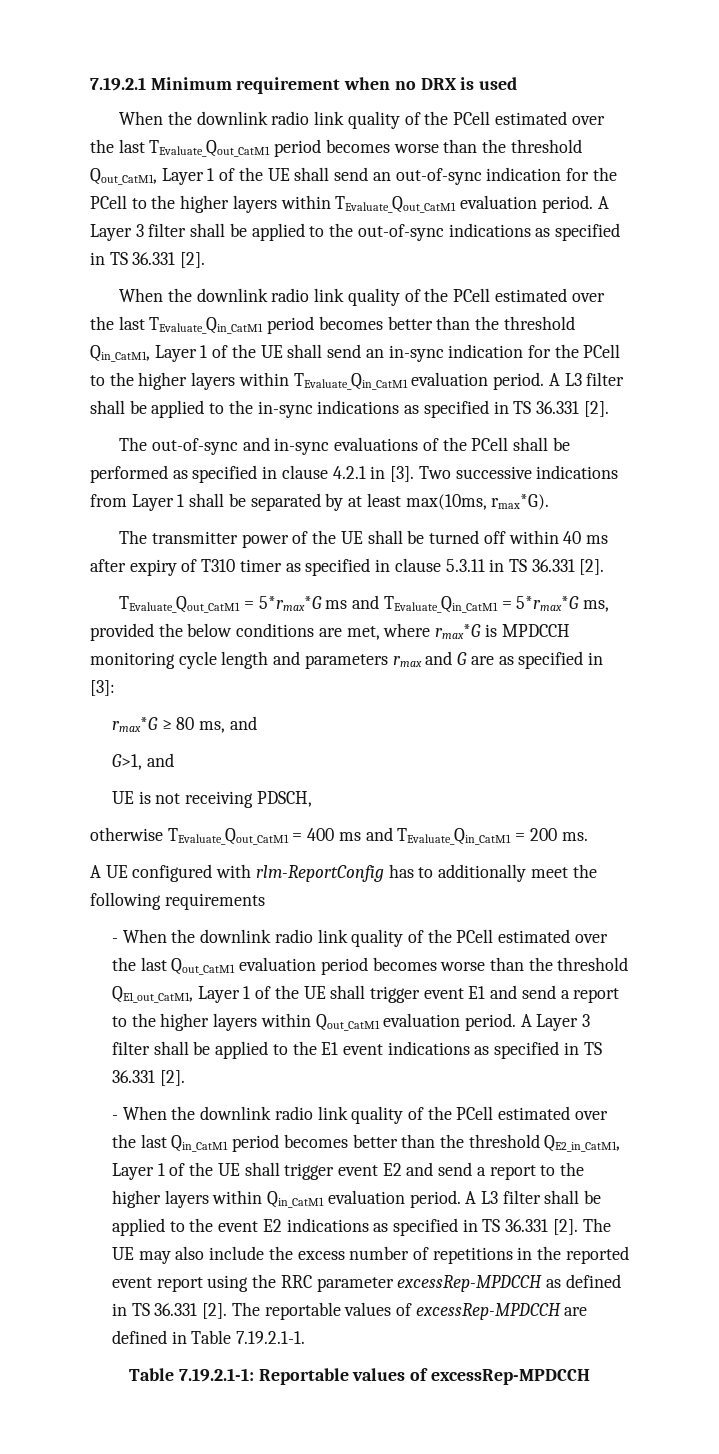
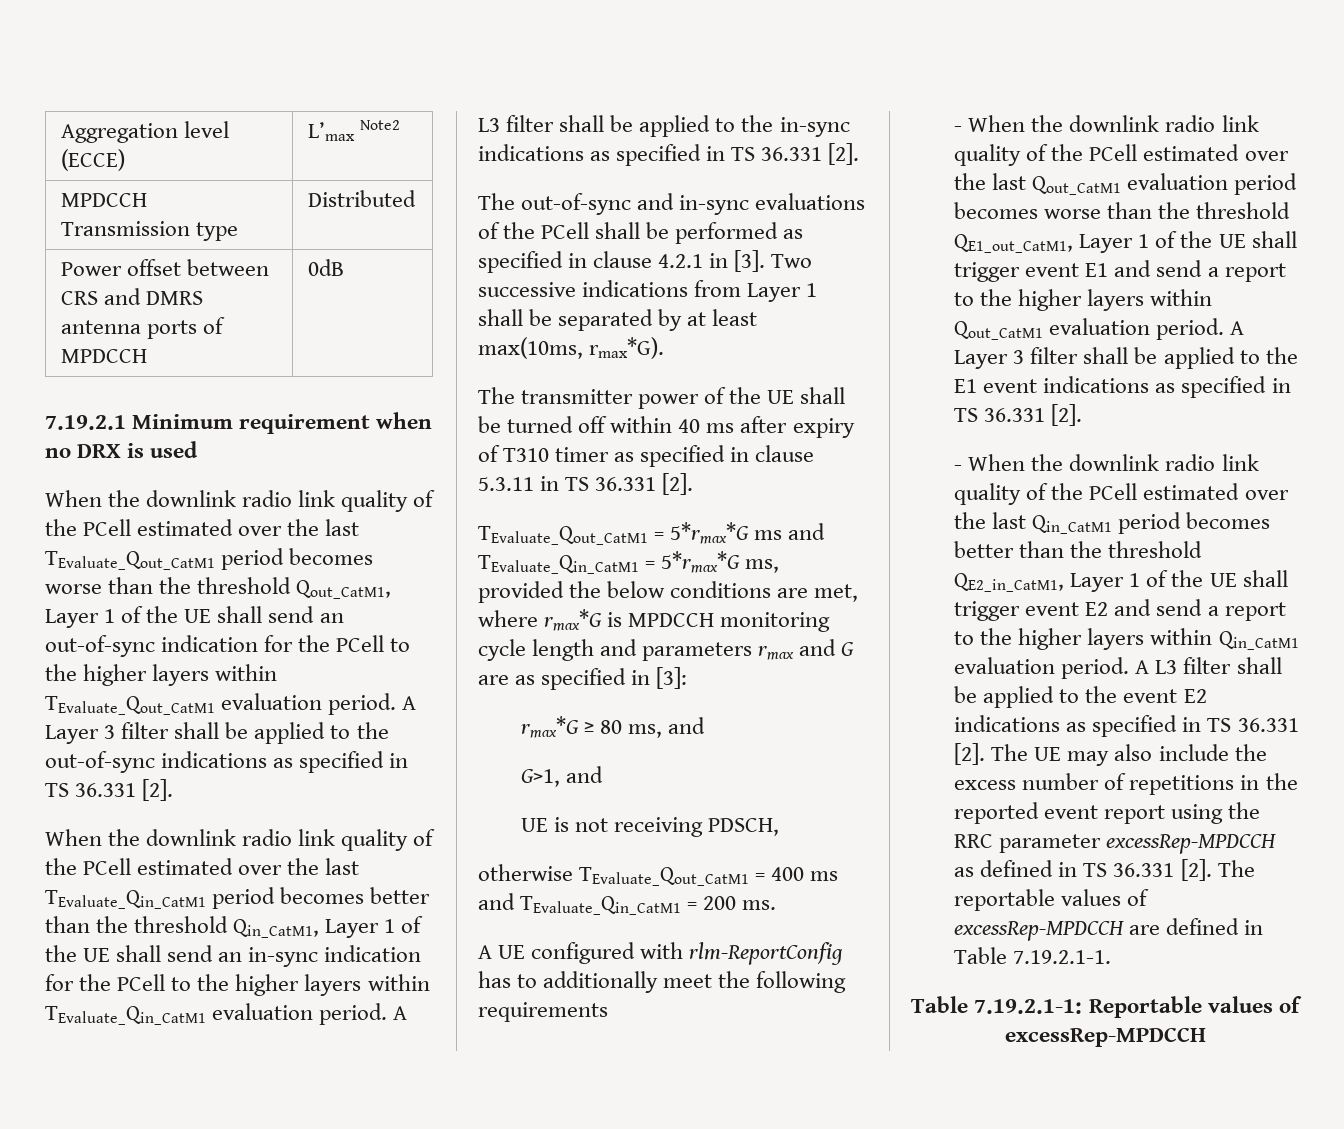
(90, 84) none -> [60,121,229,143] [60,149,125,171] [307,120,400,141] [60,193,147,207] [60,221,238,241] [307,190,416,207] [60,259,269,276] [60,288,203,305] [60,317,225,339] [60,349,147,363] [307,259,344,276] Aggregation level (ECCE) | L’max Note2 // MPDCCH Transmission type | Distributed // Power offset between CRS and DMRS antenna ports of MPDCCH | 0dB //

